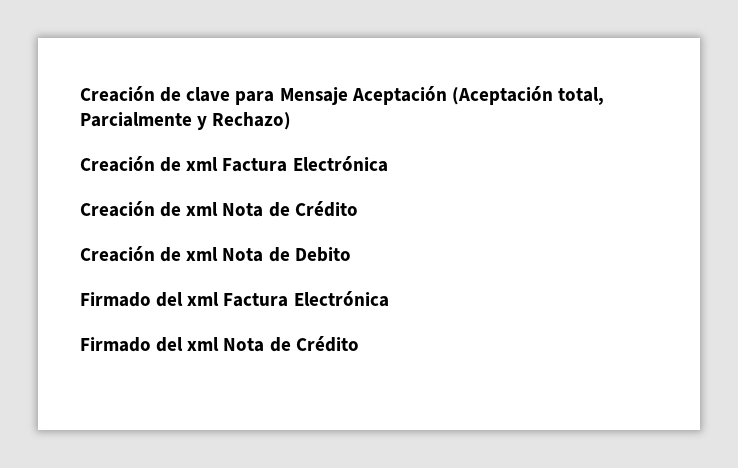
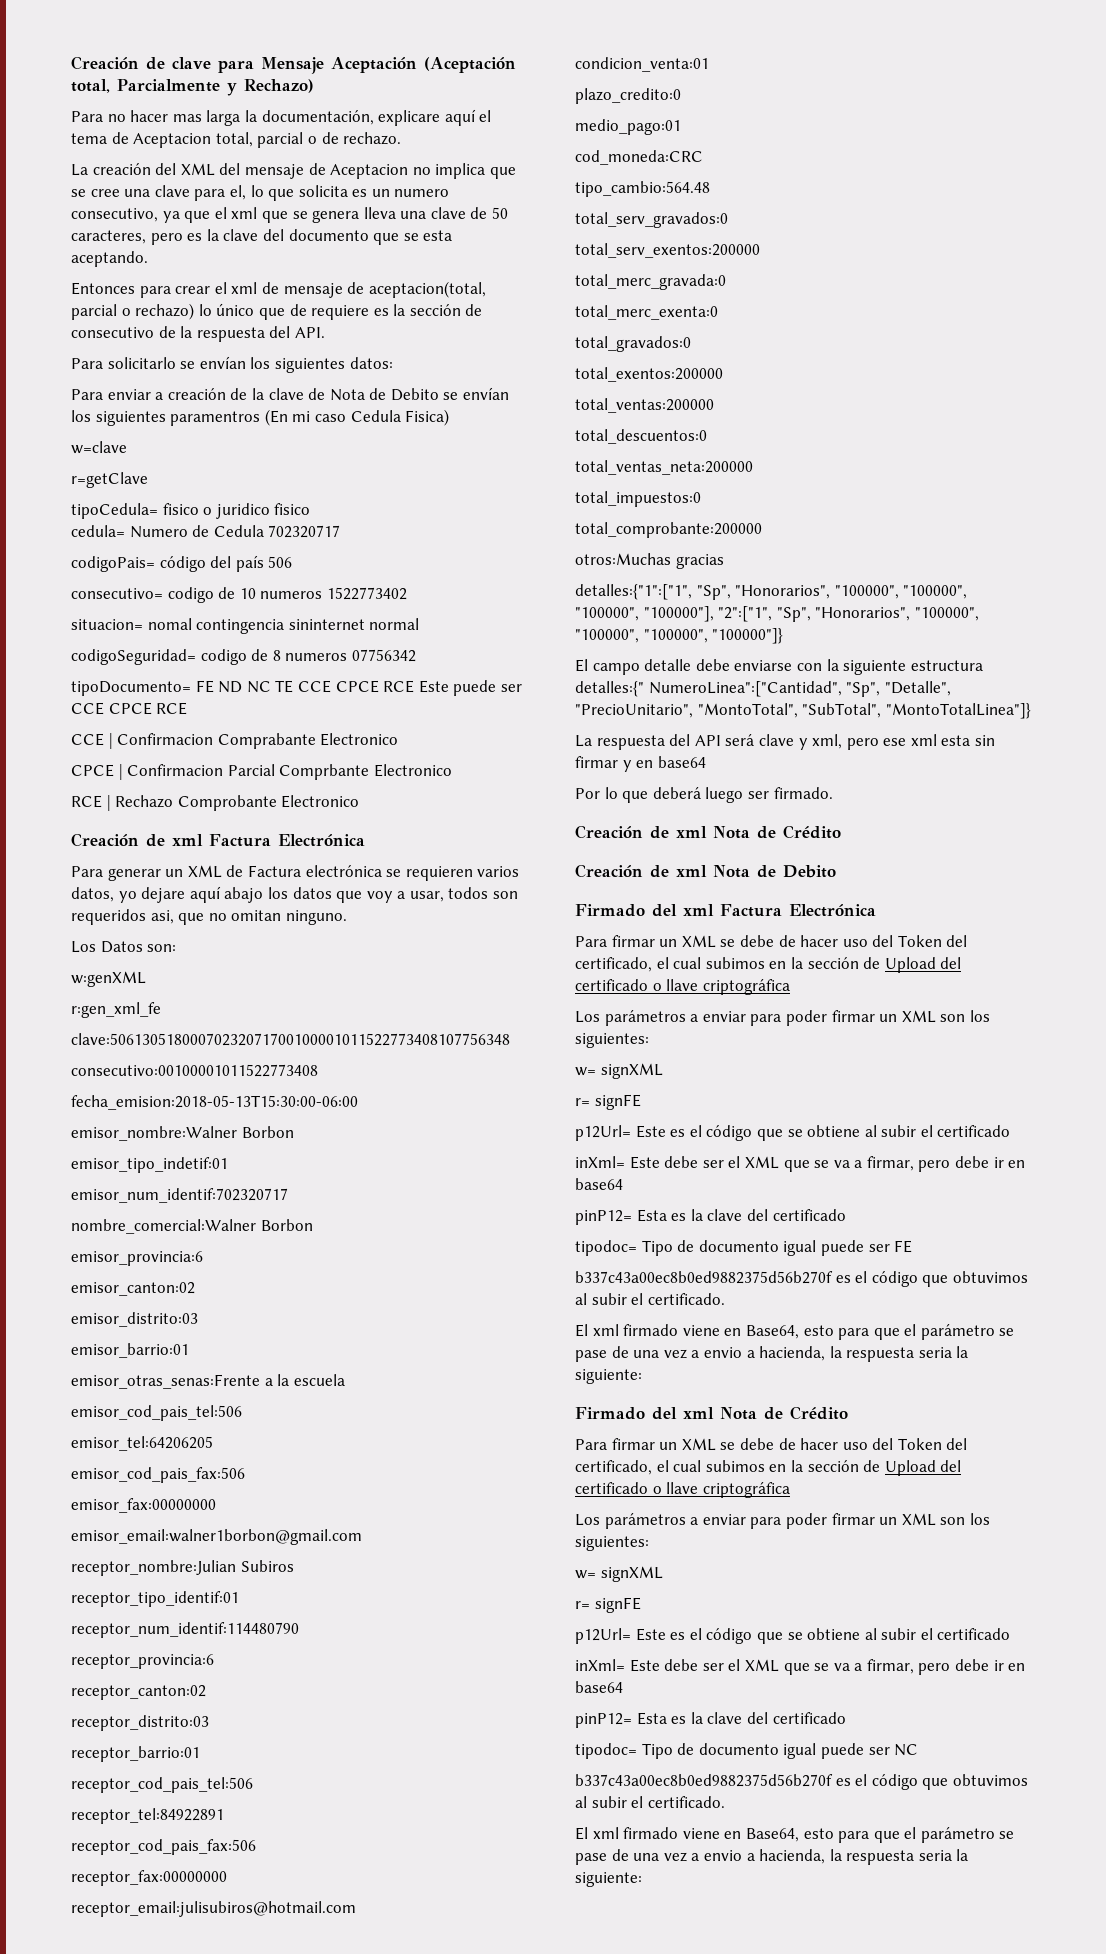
(292, 121) none -> [71,109,492,126] [71,132,402,148] [71,163,516,179] [71,185,450,201] [71,207,509,223] [71,229,453,245] [71,251,148,267] [71,281,486,298] [71,303,483,320] [71,326,325,342] [71,356,393,373] [71,387,510,401] [71,409,450,426] [71,441,127,454] [71,472,148,488] [71,503,311,519] [71,525,341,538] [71,555,293,572] [71,587,407,603] [71,618,420,634] [71,649,416,665] [71,680,522,696] [71,702,188,715] [71,733,399,749] [71,764,452,780] [71,795,360,811] // Para no hacer mas larga la documentación, explicare aquí el tema de Aceptacion total, parcial o de rechazo. // La creación del XML del mensaje de Aceptacion no implica que se cree una clave para el, lo que solicita es un numero consecutivo, ya que el xml que se genera lleva una clave de 50 caracteres, pero es la clave del documento que se esta aceptando. // Entonces para crear el xml de mensaje de aceptacion(total, parcial o rechazo) lo único que de requiere es la sección de consecutivo de la respuesta del API. // Para solicitarlo se envían los siguientes datos: // Para enviar a creación de la clave de Nota de Debito se envían los siguientes paramentros (En mi caso Cedula Fisica) // w=clave // r=getClave // tipoCedula= fisico o juridico fisico // cedula= Numero de Cedula 702320717 // codigoPais= código del país 506 // consecutivo= codigo de 10 numeros 1522773402 // situacion= nomal contingencia sininternet normal // codigoSeguridad= codigo de 8 numeros 07756342 // tipoDocumento= FE ND NC TE CCE CPCE RCE Este puede ser CCE CPCE RCE // CCE | Confirmacion Comprabante Electronico // CPCE | Confirmacion Parcial Comprbante Electronico // RCE | Rechazo Comprobante Electronico
(388, 164) none -> [71,865,520,881] [71,886,519,903] [71,909,347,925] [71,941,177,953] [71,971,146,987] [71,1002,161,1018] [71,1033,510,1046] [71,1064,318,1077] [71,1095,358,1110] [71,1126,294,1141] [71,1157,228,1173] [71,1188,288,1203] [71,1219,313,1234] [71,1251,203,1266] [71,1282,195,1296] [71,1312,198,1327] [71,1343,189,1358] [71,1374,345,1389] [71,1405,242,1421] [71,1436,213,1451] [71,1467,245,1483] [71,1498,216,1513] [71,1529,362,1545] [71,1560,294,1576] [71,1591,239,1607] [71,1622,299,1638] [71,1654,214,1669] [71,1685,206,1700] [71,1715,209,1731] [71,1746,200,1762] [71,1777,253,1793] [71,1808,224,1824] [71,1839,256,1855] [71,1870,227,1886] [71,1901,356,1917] [575,57,709,72] [575,88,681,104] [575,119,681,135] [575,150,703,165] [575,181,710,197] [575,212,728,228] [575,243,760,258] [575,274,726,290] [575,305,718,320] [575,336,691,352] [575,367,723,382] [575,398,714,413] [575,429,707,444] [575,460,753,475] [575,491,701,507] [575,522,762,538] [575,553,724,569] [575,584,968,600] [575,606,979,622] [575,628,784,644] [575,659,983,675] [575,681,951,697] [575,703,1031,719] [575,734,996,750] [575,756,706,772] [575,787,833,803] // Para generar un XML de Factura electrónica se requieren varios datos, yo dejare aquí abajo los datos que voy a usar, todos son requeridos asi, que no omitan ninguno. // Los Datos son: // w:genXML // r:gen_xml_fe // clave:50613051800070232071700100001011522773408107756348 // consecutivo:00100001011522773408 // fecha_emision:2018-05-13T15:30:00-06:00 // emisor_nombre:Walner Borbon // emisor_tipo_indetif:01 // emisor_num_identif:702320717 // nombre_comercial:Walner Borbon // emisor_provincia:6 // emisor_canton:02 // emisor_distrito:03 // emisor_barrio:01 // emisor_otras_senas:Frente a la escuela // emisor_cod_pais_tel:506 // emisor_tel:64206205 // emisor_cod_pais_fax:506 // emisor_fax:00000000 // emisor_email:walner1borbon@gmail.com // receptor_nombre:Julian Subiros // receptor_tipo_identif:01 // receptor_num_identif:114480790 // receptor_provincia:6 // receptor_canton:02 // receptor_distrito:03 // receptor_barrio:01 // receptor_cod_pais_tel:506 // receptor_tel:84922891 // receptor_cod_pais_fax:506 // receptor_fax:00000000 // receptor_email:julisubiros@hotmail.com // condicion_venta:01 // plazo_credito:0 // medio_pago:01 // cod_moneda:CRC // tipo_cambio:564.48 // total_serv_gravados:0 // total_serv_exentos:200000 // total_merc_gravada:0 // total_merc_exenta:0 // total_gravados:0 // total_exentos:200000 // total_ventas:200000 // total_descuentos:0 // total_ventas_neta:200000 // total_impuestos:0 // total_comprobante:200000 // otros:Muchas gracias // detalles:{"1":["1", "Sp", "Honorarios", "100000", "100000", "100000", "100000"], "2":["1", "Sp", "Honorarios", "100000", "100000", "100000", "100000"]} // El campo detalle debe enviarse con la siguiente estructura detalles:{" NumeroLinea":["Cantidad", "Sp", "Detalle", "PrecioUnitario", "MontoTotal", "SubTotal", "MontoTotalLinea"]} // La respuesta del API será clave y xml, pero ese xml esta sin firmar y en base64 // Por lo que deberá luego ser firmado.
(389, 299) none -> [575,935,968,948] [575,957,962,973] [575,979,790,995] [575,1010,990,1026] [575,1033,649,1048] [575,1063,663,1079] [575,1094,641,1110] [575,1125,1011,1141] [575,1156,1026,1172] [575,1178,623,1190] [575,1209,846,1225] [575,1240,913,1256] [575,1271,1028,1287] [575,1293,725,1305] [575,1324,1015,1340] [575,1346,969,1362] [575,1369,642,1384] // Para firmar un XML se debe de hacer uso del Token del certificado, el cual subimos en la sección de Upload del certificado o llave criptográfica // Los parámetros a enviar para poder firmar un XML son los siguientes: // w= signXML // r= signFE // p12Url= Este es el código que se obtiene al subir el certificado // inXml= Este debe ser el XML que se va a firmar, pero debe ir en base64 // pinP12= Esta es la clave del certificado // tipodoc= Tipo de documento igual puede ser FE // b337c43a00ec8b0ed9882375d56b270f es el código que obtuvimos al subir el certificado. // El xml firmado viene en Base64, esto para que el parámetro se pase de una vez a envio a hacienda, la respuesta seria la siguiente:
(359, 344) none -> [575,1438,968,1451] [575,1460,962,1476] [575,1482,790,1498] [575,1513,990,1529] [575,1536,649,1551] [575,1566,663,1582] [575,1597,641,1613] [575,1628,1011,1644] [575,1659,1026,1675] [575,1681,623,1693] [575,1712,846,1728] [575,1743,919,1759] [575,1774,1028,1790] [575,1796,725,1808] [575,1827,1015,1843] [575,1849,969,1865] [575,1872,642,1887] // Para firmar un XML se debe de hacer uso del Token del certificado, el cual subimos en la sección de Upload del certificado o llave criptográfica // Los parámetros a enviar para poder firmar un XML son los siguientes: // w= signXML // r= signFE // p12Url= Este es el código que se obtiene al subir el certificado // inXml= Este debe ser el XML que se va a firmar, pero debe ir en base64 // pinP12= Esta es la clave del certificado // tipodoc= Tipo de documento igual puede ser NC // b337c43a00ec8b0ed9882375d56b270f es el código que obtuvimos al subir el certificado. // El xml firmado viene en Base64, esto para que el parámetro se pase de una vez a envio a hacienda, la respuesta seria la siguiente:

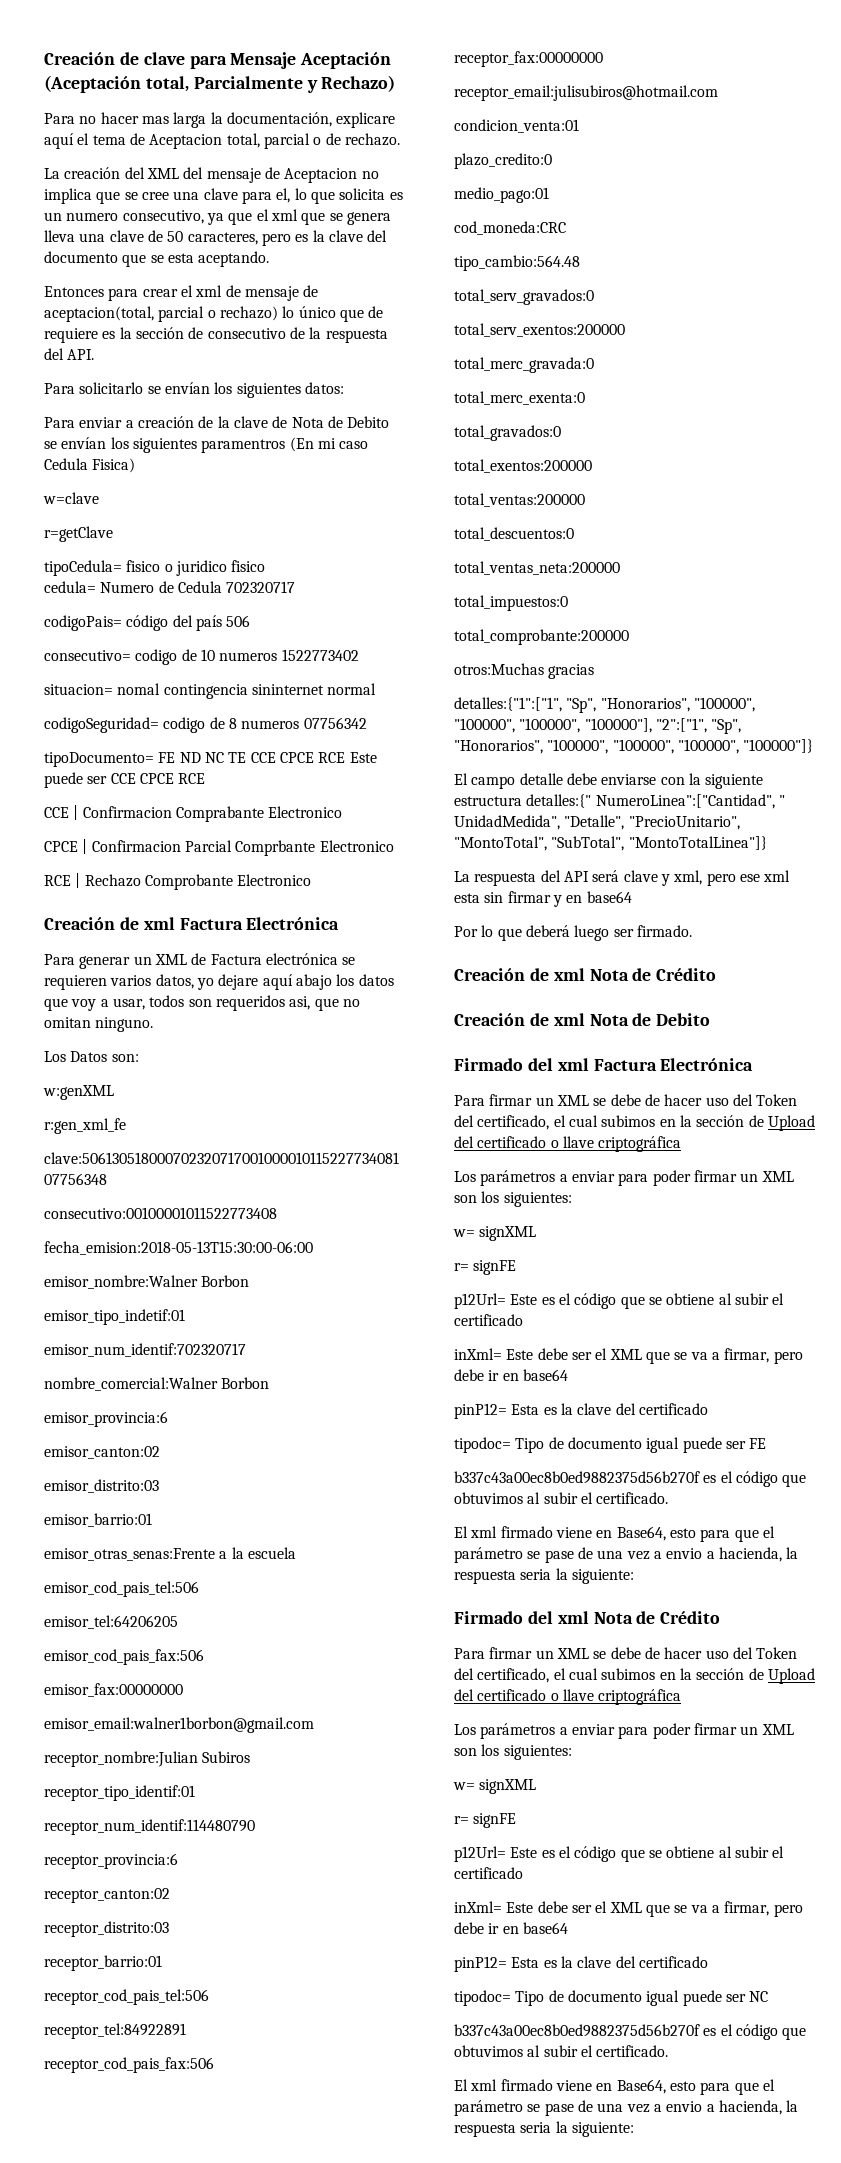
[846,682,881,697] "Sp", -> [778,795,785,806] [454,815,560,830] " UnidadMedida",

